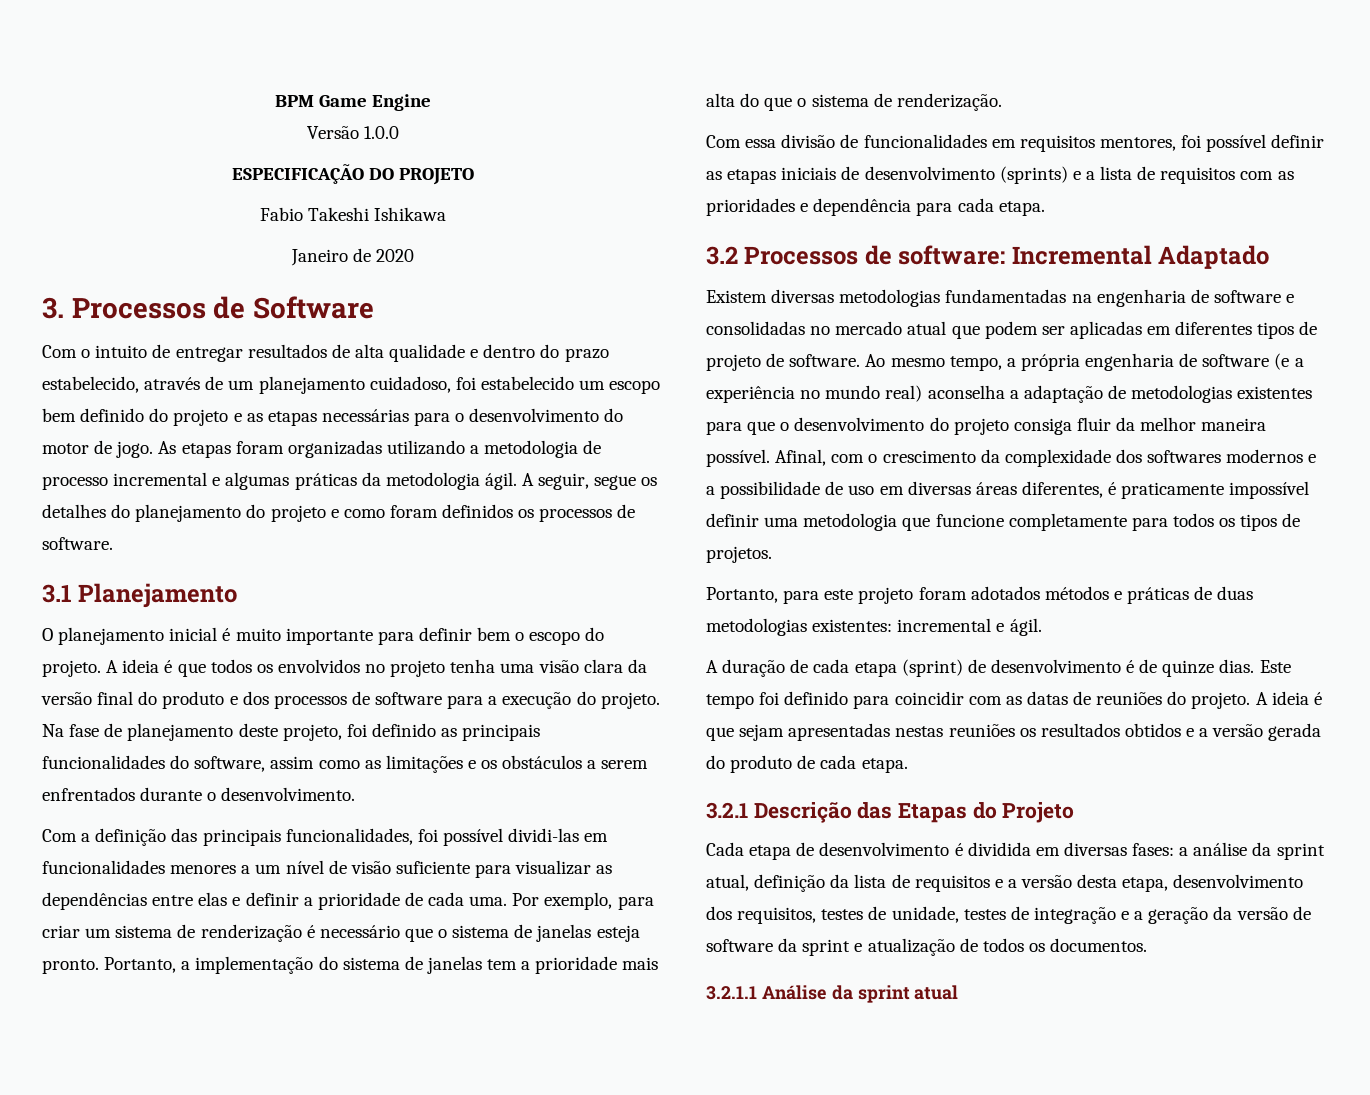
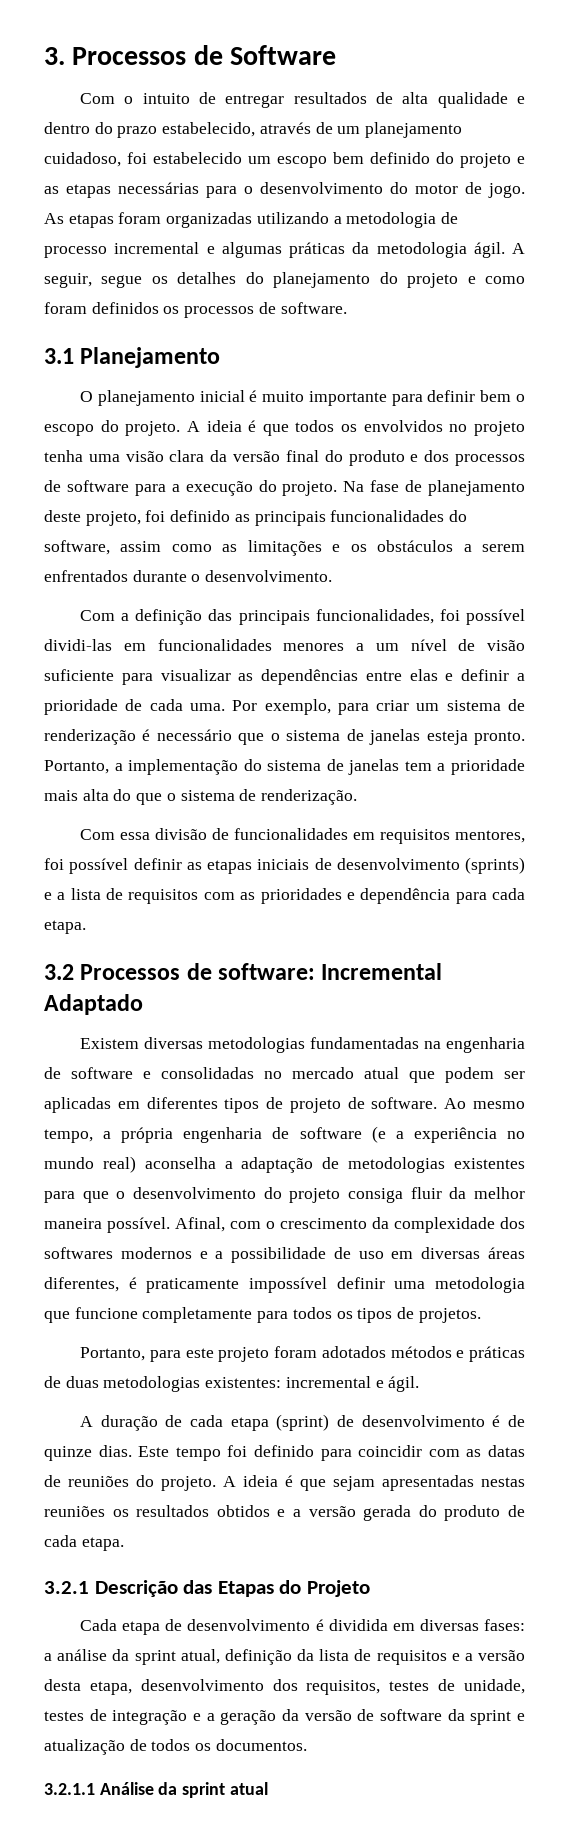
[274,94,432,111] [306,126,400,139] [231,164,475,185] [259,207,447,221] [290,248,415,266] BPM Game Engine // Versão 1.0.0 // ESPECIFICAÇÃO DO PROJETO // Fabio Takeshi Ishikawa // Janeiro de 2020 // -> (44, 56) none

